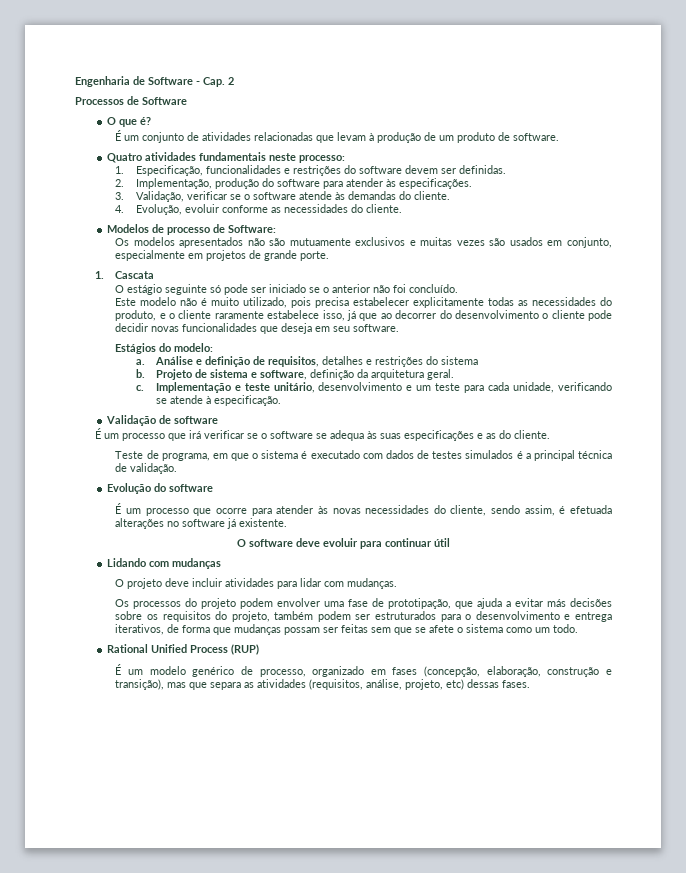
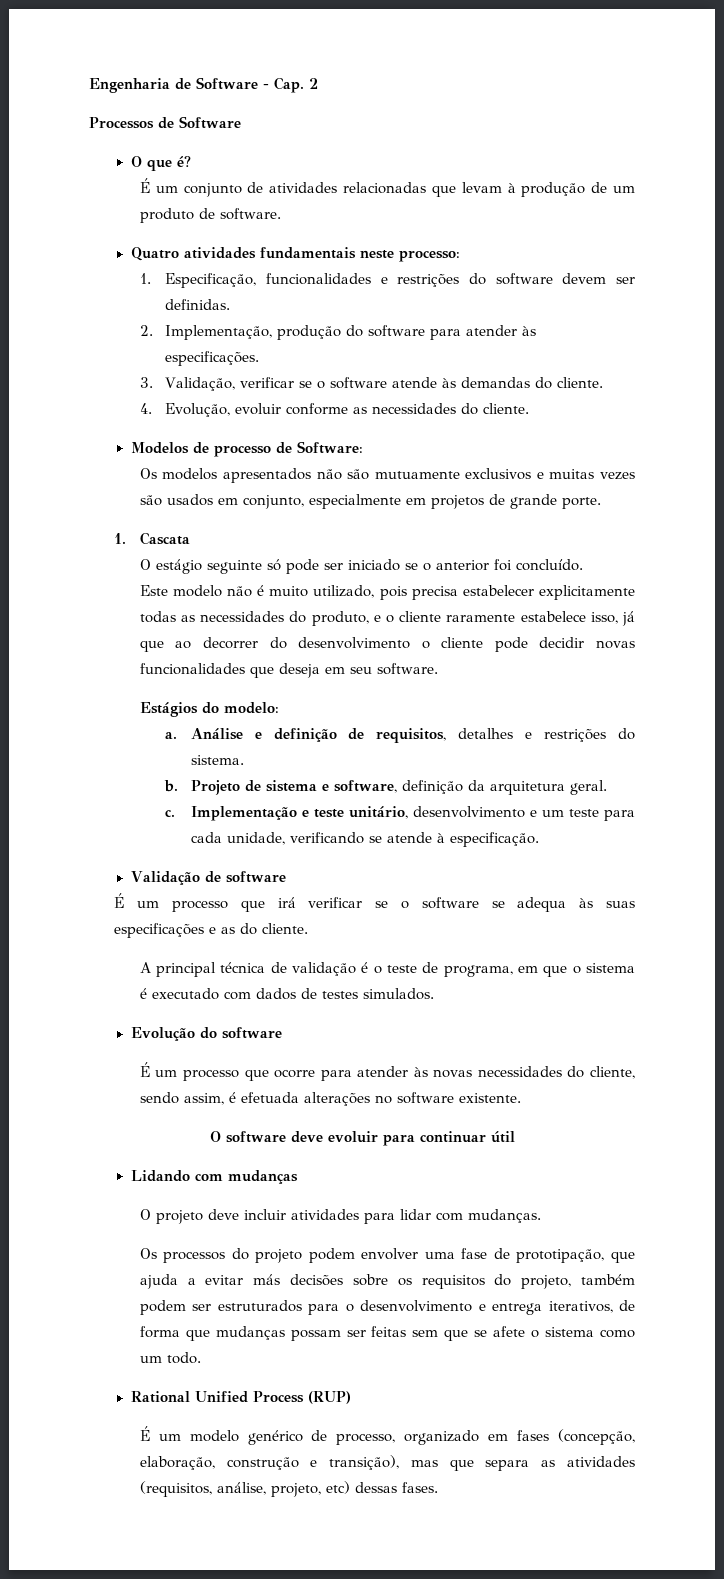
[373,285,391,293] não -> (489, 565) none
[440,356,478,365] sistema -> [190,755,244,765] sistema.
[115,451,144,459] Teste -> [139,962,418,977] A principal técnica de validação é o teste
[465,450,612,461] [115,463,178,474] simulados é a principal técnica de validação. -> [362,988,434,1000] simulados.
[227,518,237,529] já -> (454, 1098) none

